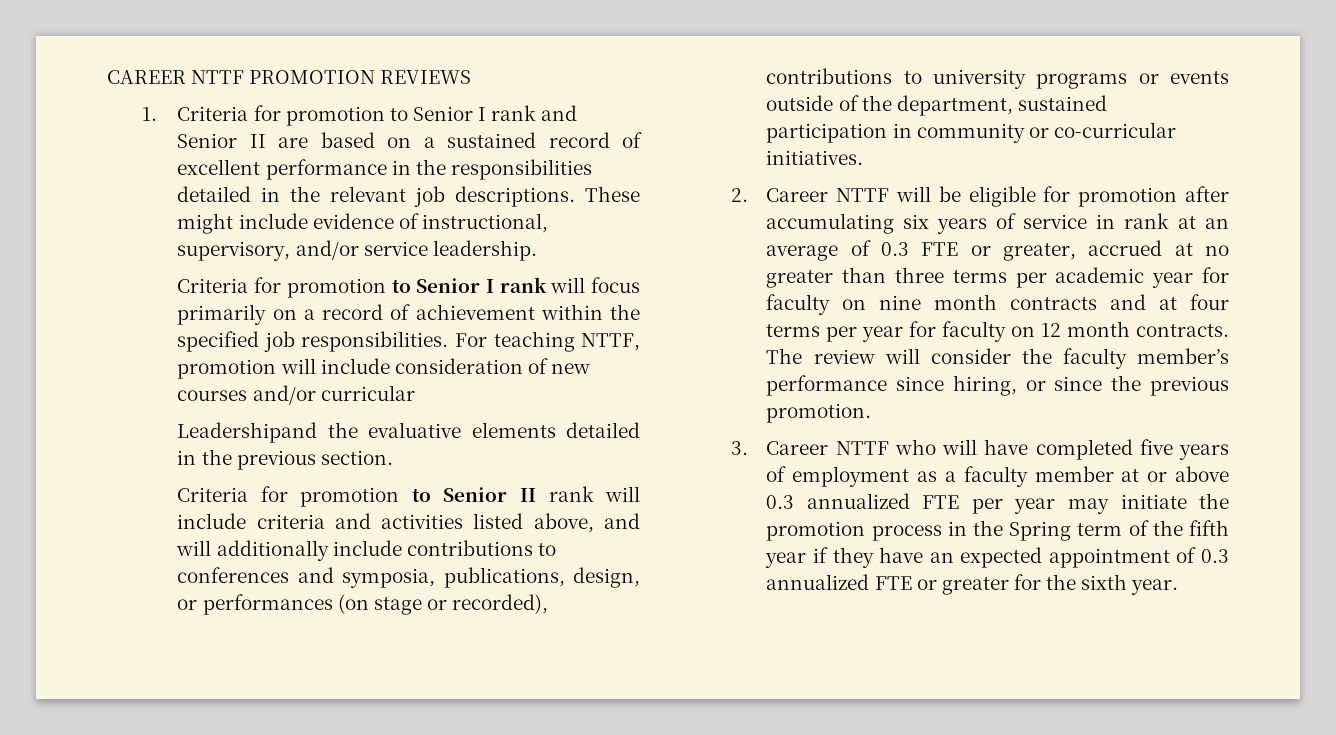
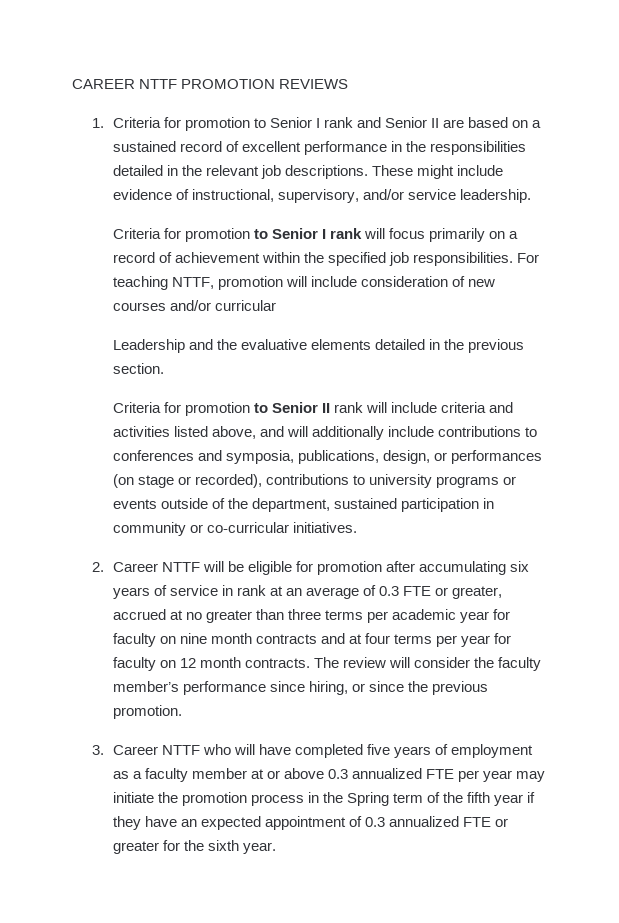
[177,422,318,443] Leadershipand -> [112,339,213,353] Leadership and

